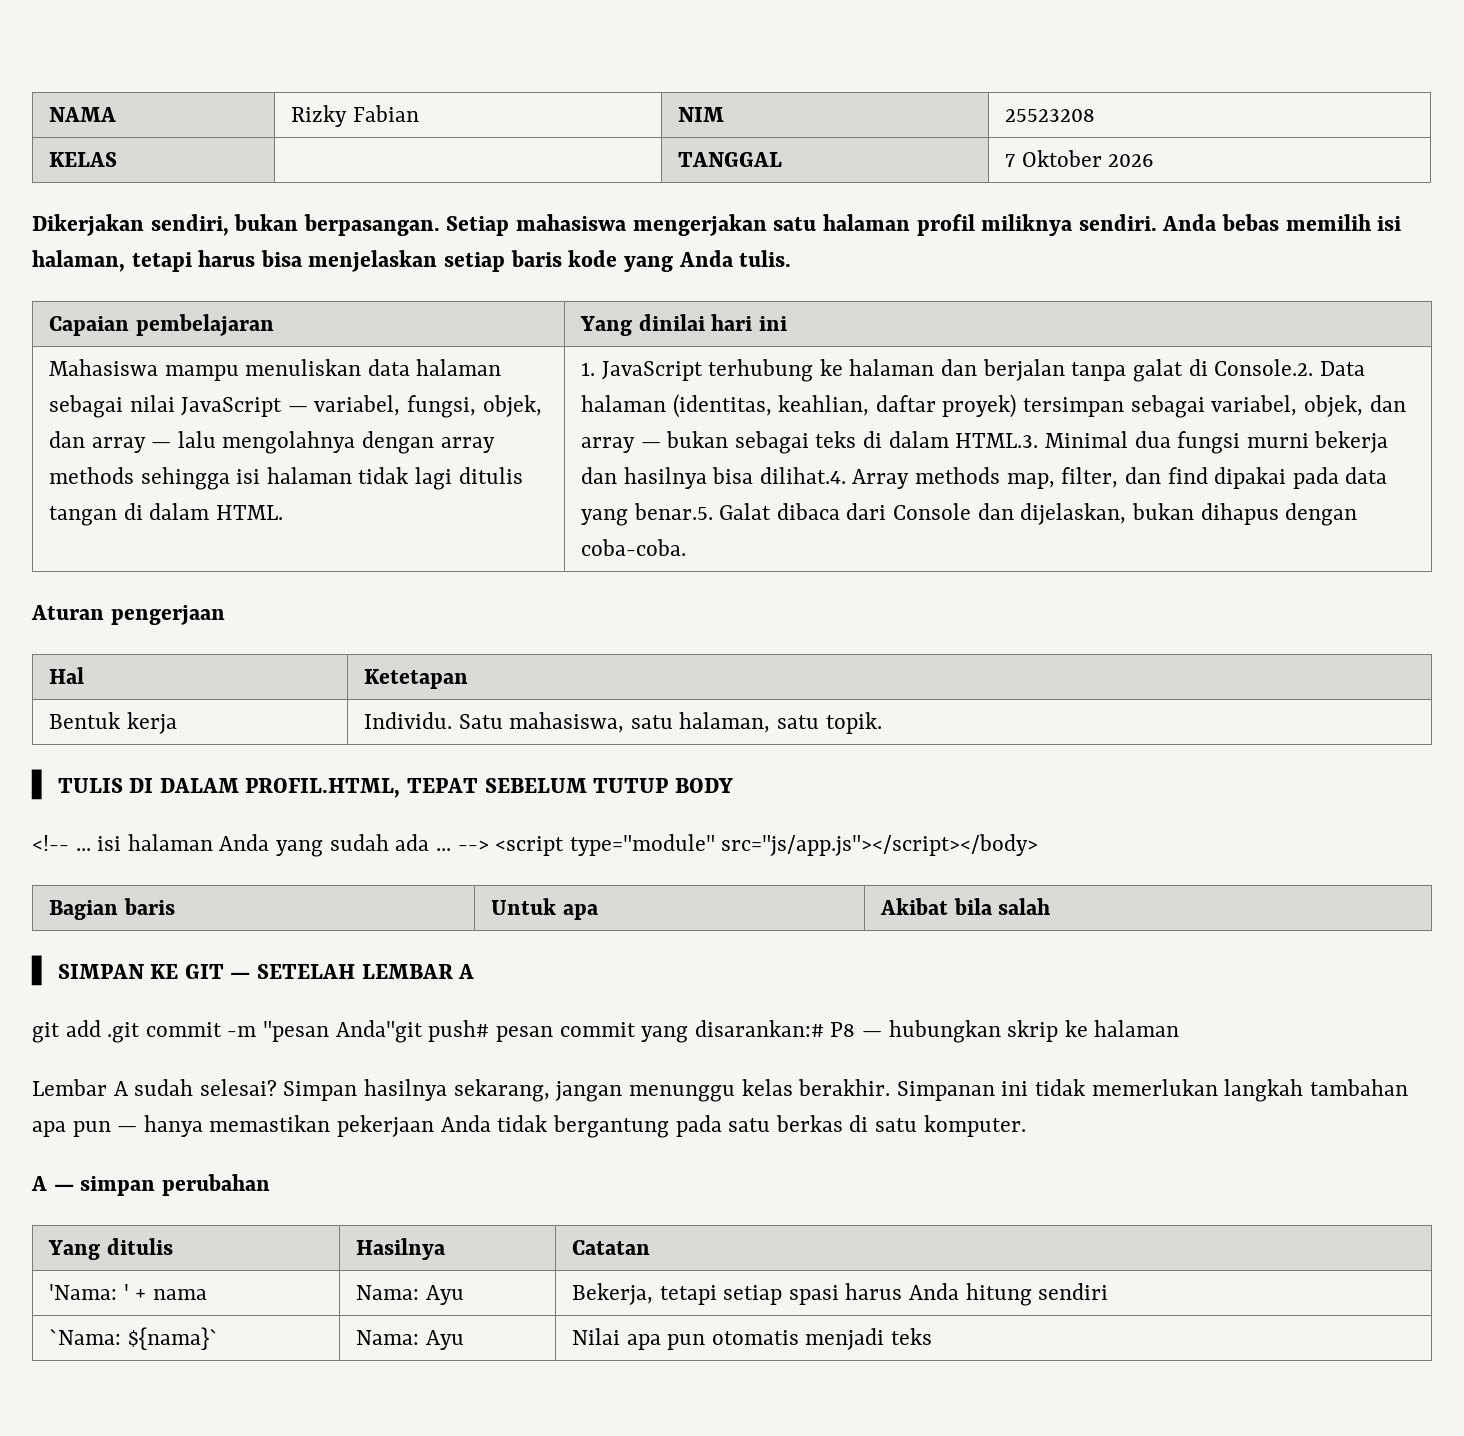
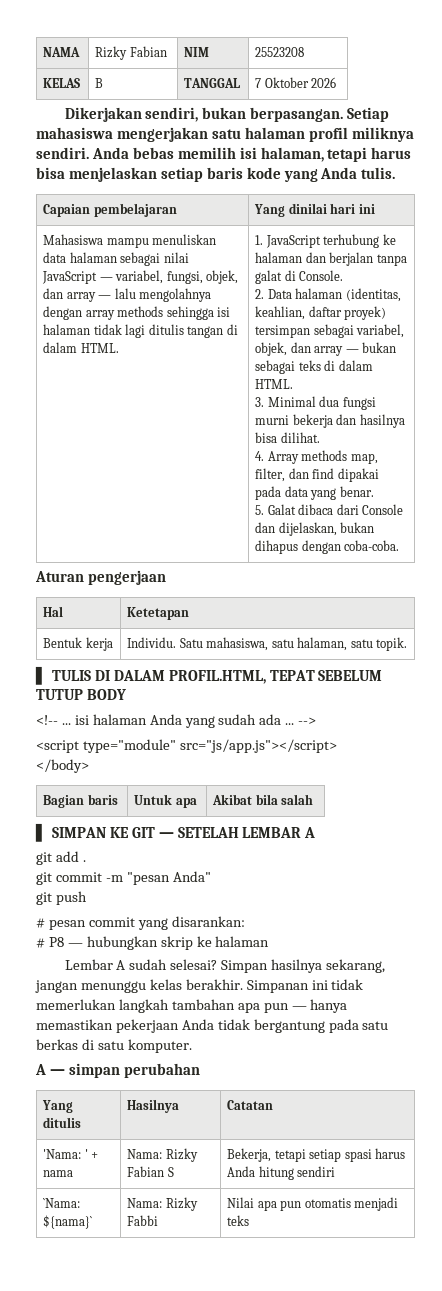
(117, 159) none -> [95,78,104,88] B
[1214,359,1314,376] Console.2. -> [299,270,344,281] [255,289,265,299] Console. // 2.
[955,433,1039,448] HTML.3. -> [255,379,294,389] [255,397,265,407] HTML. // 3.
[759,467,846,484] dilihat.4. -> [280,432,320,443] [255,451,265,461] dilihat. // 4.
[633,503,713,520] benar.5. -> [339,486,374,497] [255,505,265,515] benar. // 5.
(489, 845) none -> (317, 721) //
[721,834,1039,856] src="js/app.js"></script></body> -> [179,739,337,753] [36,759,89,773] src="js/app.js"></script> // </body>
[107,1022,141,1043] .git -> [82,860,86,862] [36,872,52,885] . // git
[335,1020,490,1043] Anda"git push# -> [172,871,211,882] [36,891,87,905] [36,918,45,928] Anda" // git push // #
[694,1020,824,1037] disarankan:# -> [171,916,245,927] [36,938,45,948] disarankan: // #
[425,1285,464,1305] Ayu -> [165,1148,198,1162] [127,1166,174,1177] Rizky Fabian S
[425,1330,464,1350] Ayu -> [165,1197,198,1211] [127,1215,159,1226] Rizky Fabbi

